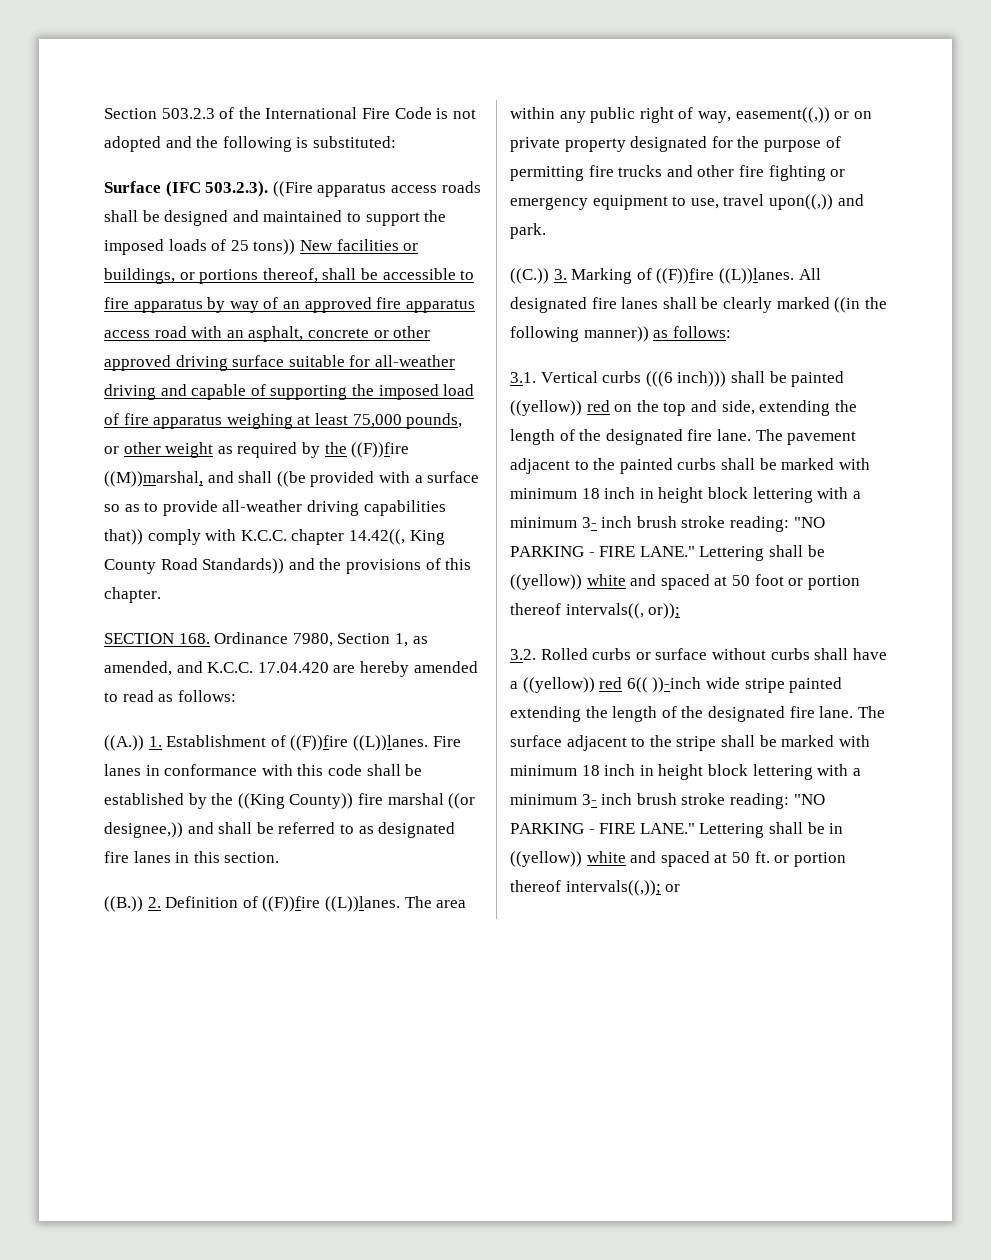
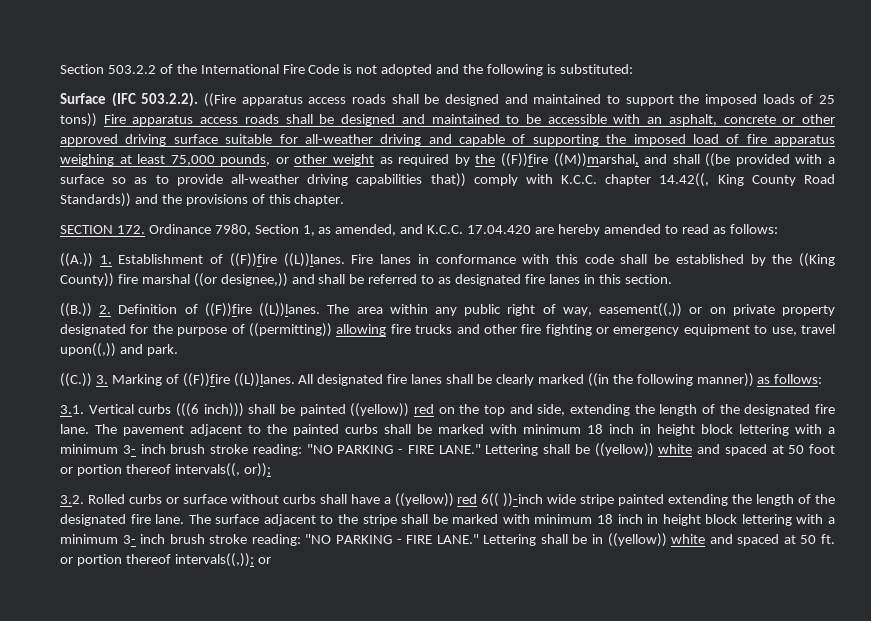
[104,108,215,119] Section 503.2.3 -> [60,64,156,74] Section 503.2.2
[205,181,269,197] 503.2.3). -> [141,92,199,107] 503.2.2).
[299,239,419,251] [104,268,475,284] [104,297,475,313] [104,326,187,338] New facilities or buildings, or portions thereof, shall be accessible to fire apparatus by way of an approved fire apparatus access road -> [103,114,607,126] Fire apparatus access roads shall be designed and maintained to be accessible
[178,633,210,644] 168. -> [116,225,145,234] 172.
[510,166,584,181] permitting -> [248,323,387,337] ((permitting)) allowing

